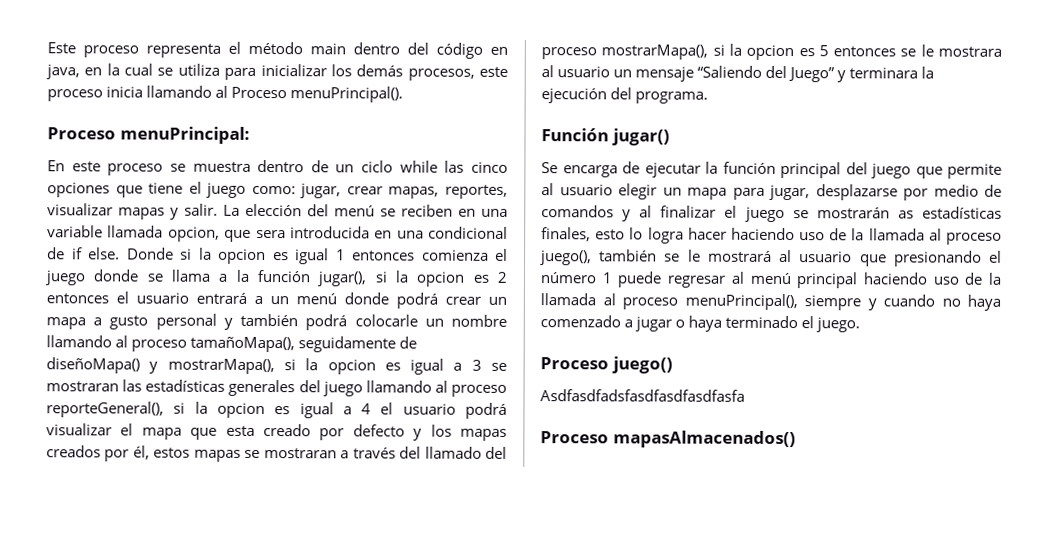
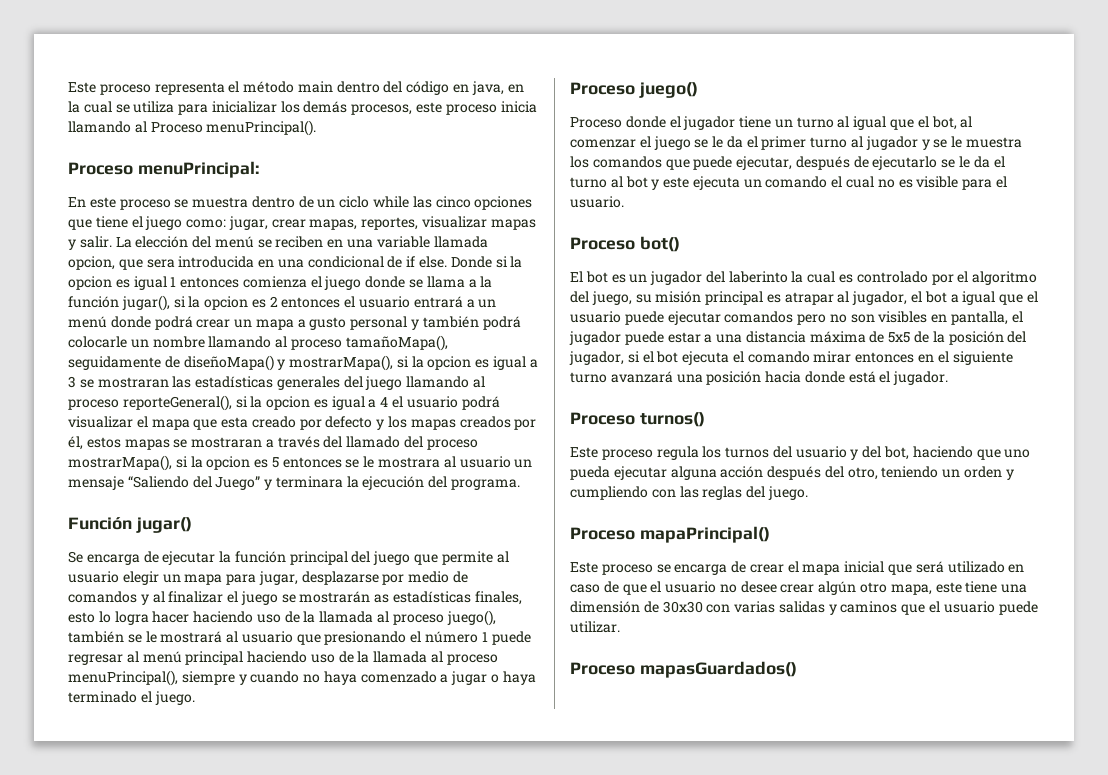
[540,389,745,402] [540,430,796,449] Asdfasdfadsfasdfasdfasdfasfa // Proceso mapasAlmacenados() -> [570,116,973,130] [570,136,1022,150] [570,156,1005,170] [570,176,1007,190] [570,196,624,208] [570,236,680,252] [570,271,1038,285] [570,291,1038,305] [570,311,1023,325] [569,331,1027,345] [569,351,1013,365] [570,371,949,385] [570,412,705,427] [570,446,1031,460] [570,466,1014,480] [570,486,808,500] [570,526,770,543] [570,561,1025,575] [570,581,1028,595] [570,601,1038,615] [570,621,620,633] [570,661,797,678] Proceso donde el jugador tiene un turno al igual que el bot, al comenzar el juego se le da el primer turno al jugador y se le muestra los comandos que puede ejecutar, después de ejecutarlo se le da el turno al bot y este ejecuta un comando el cual no es visible para el usuario. // Proceso bot() // El bot es un jugador del laberinto la cual es controlado por el algoritmo del juego, su misión principal es atrapar al jugador, el bot a igual que el usuario puede ejecutar comandos pero no son visibles en pantalla, el jugador puede estar a una distancia máxima de 5x5 de la posición del jugador, si el bot ejecuta el comando mirar entonces en el siguiente turno avanzará una posición hacia donde está el jugador. // Proceso turnos() // Este proceso regula los turnos del usuario y del bot, haciendo que uno pueda ejecutar alguna acción después del otro, teniendo un orden y cumpliendo con las reglas del juego. // Proceso mapaPrincipal() // Este proceso se encarga de crear el mapa inicial que será utilizado en caso de que el usuario no desee crear algún otro mapa, este tiene una dimensión de 30x30 con varias salidas y caminos que el usuario puede utilizar. // Proceso mapasGuardados()

